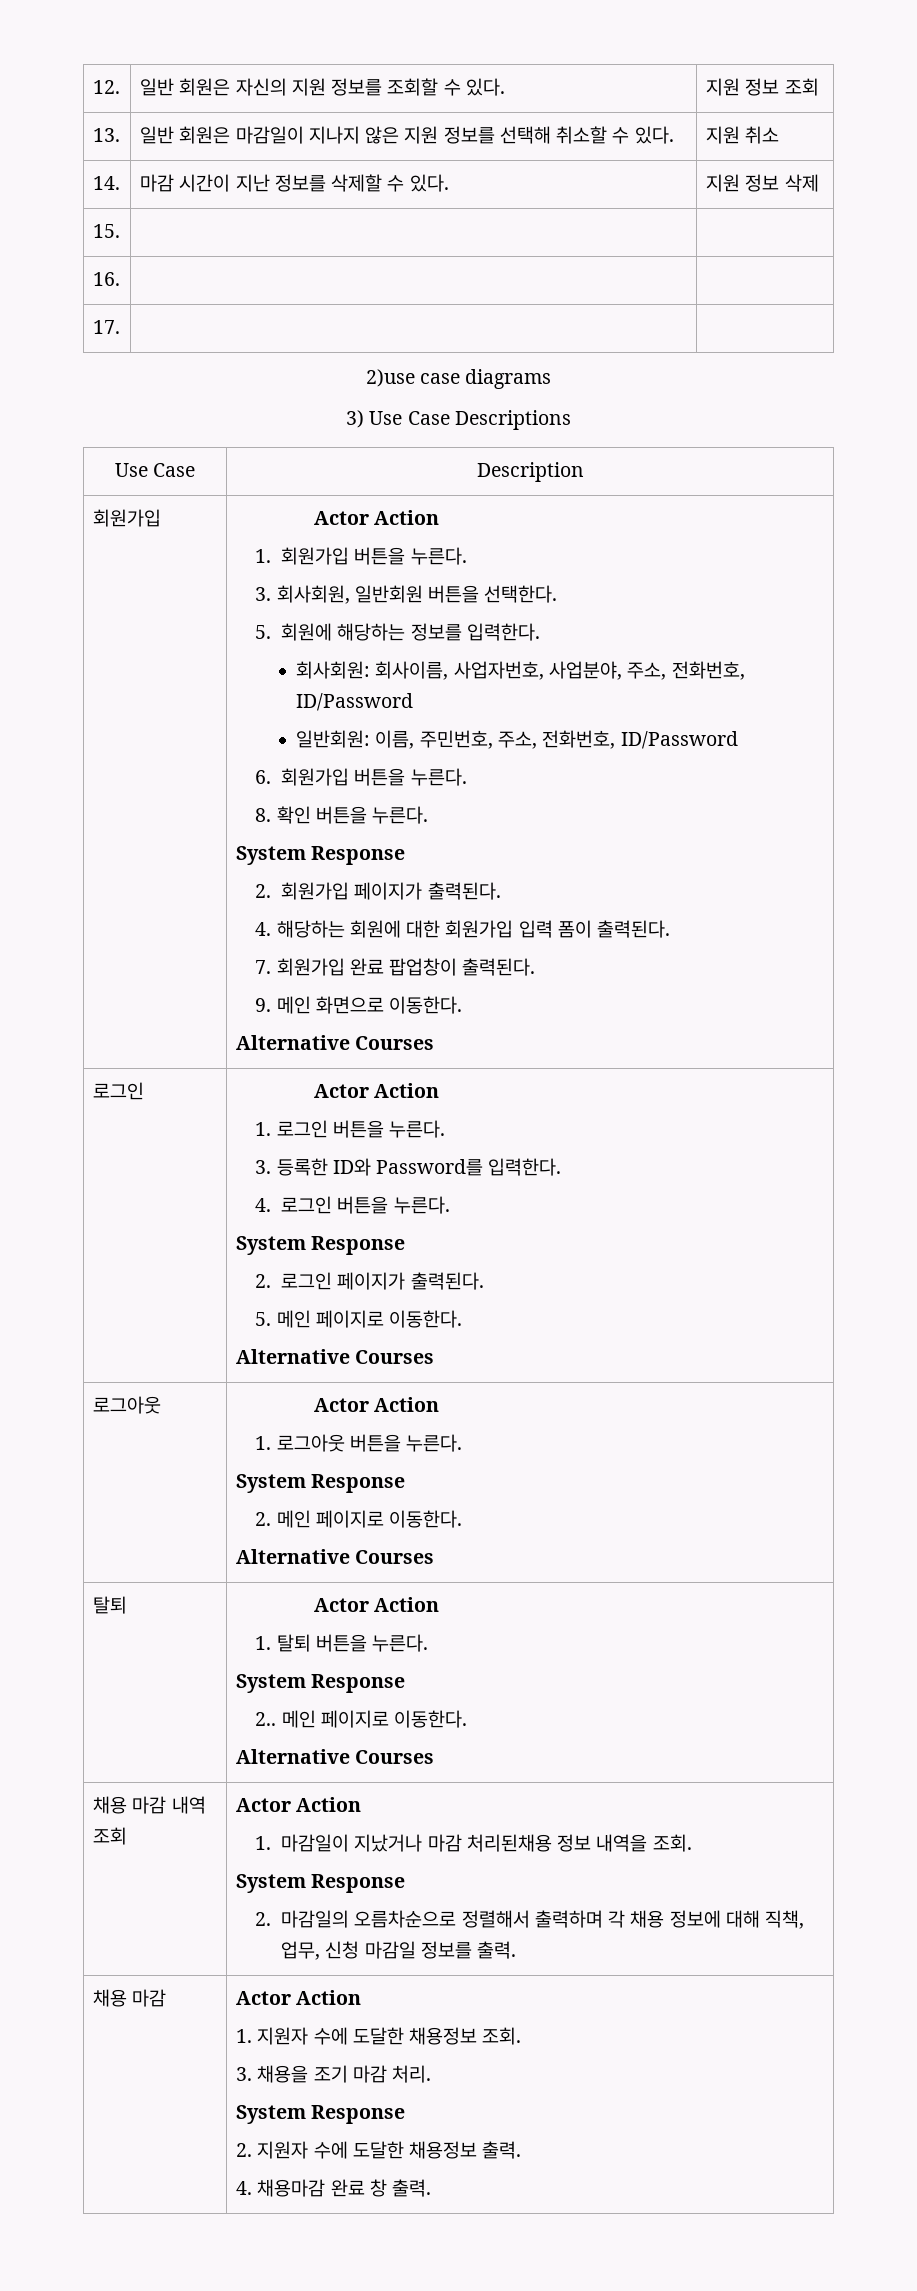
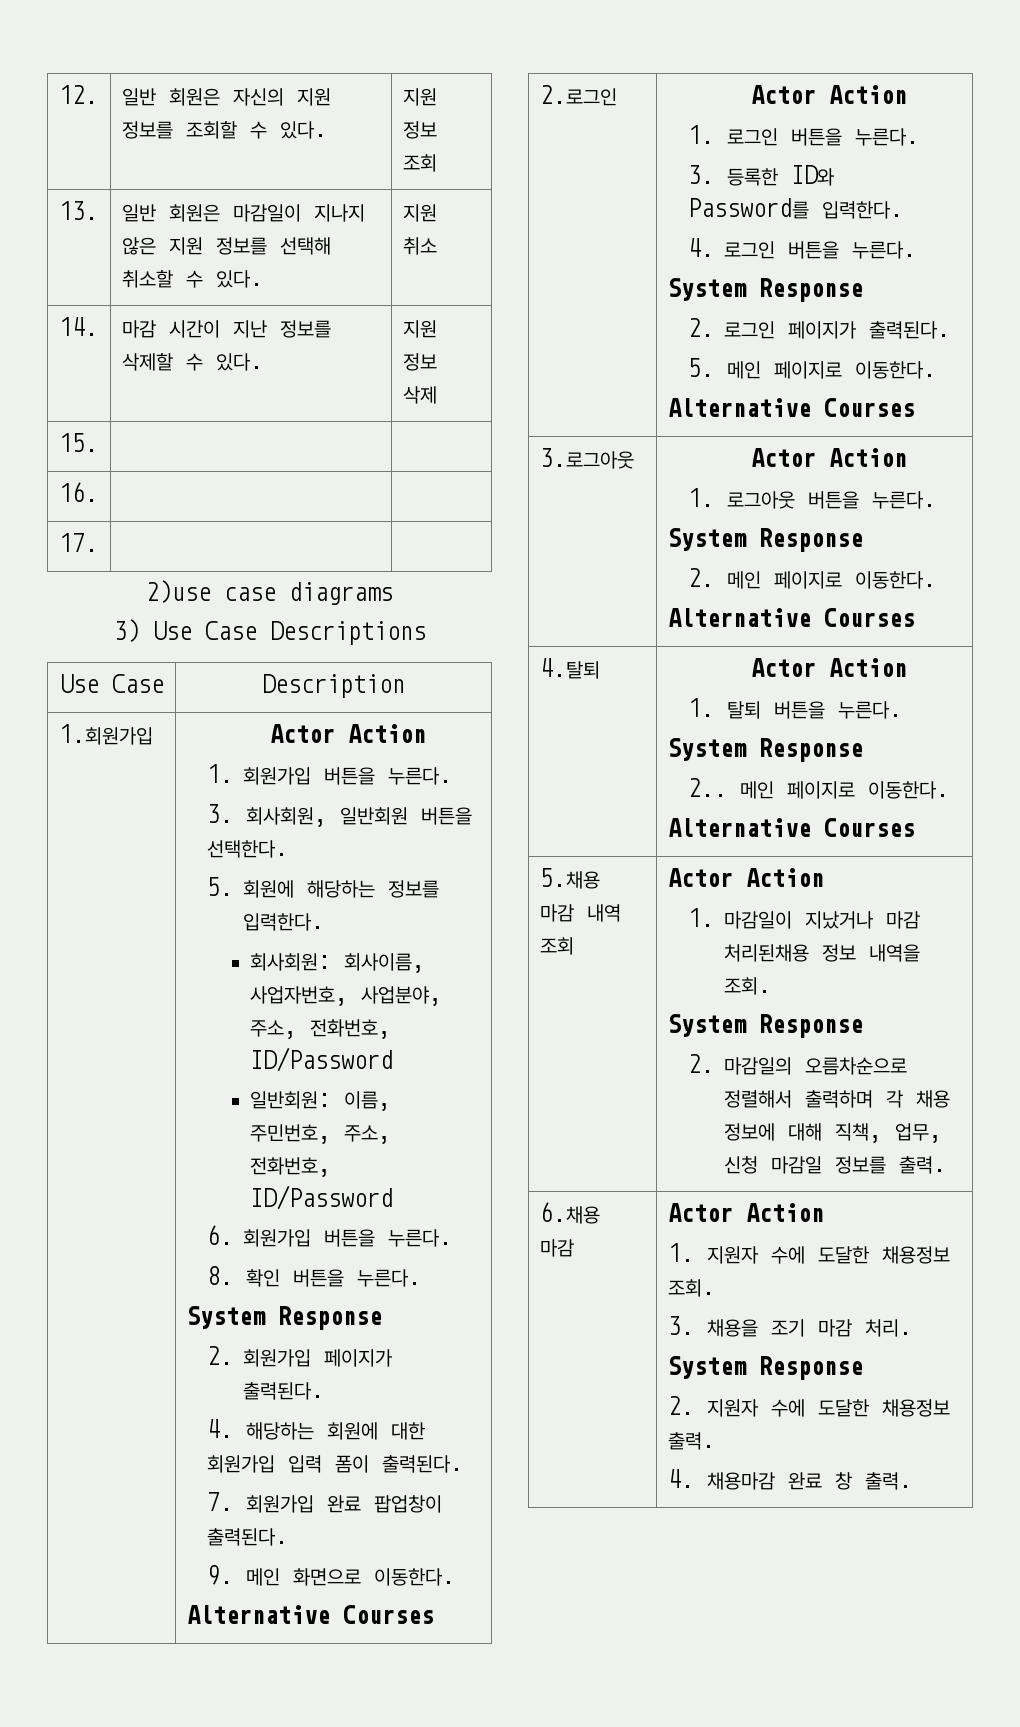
[92,509,161,527] 회원가입 -> [58,724,153,745] 1.회원가입
[92,1082,144,1100] 로그인 -> [539,85,617,106] 2.로그인
[92,1396,161,1414] 로그아웃 -> [539,448,634,469] 3.로그아웃
[92,1596,127,1614] 탈퇴 -> [539,658,600,679] 4.탈퇴
[92,1796,127,1814] 채용 -> [539,868,600,889] 5.채용
[92,1989,127,2007] 채용 -> [539,1202,600,1224] 6.채용

